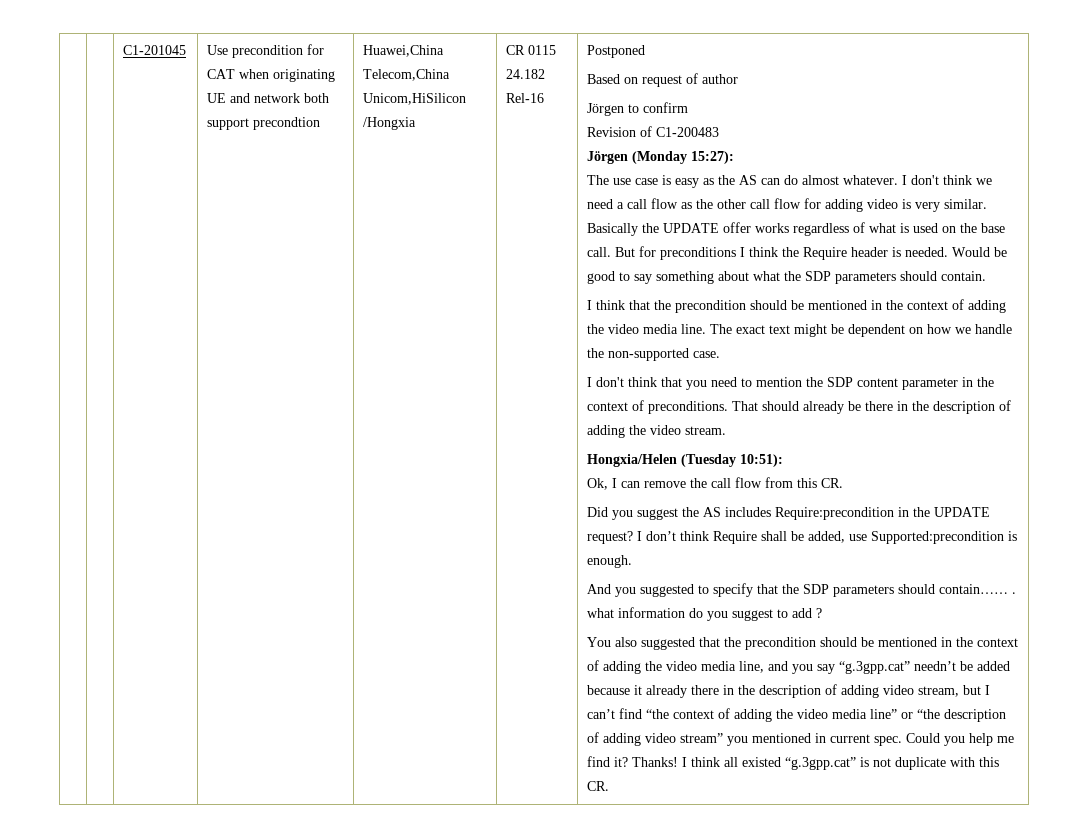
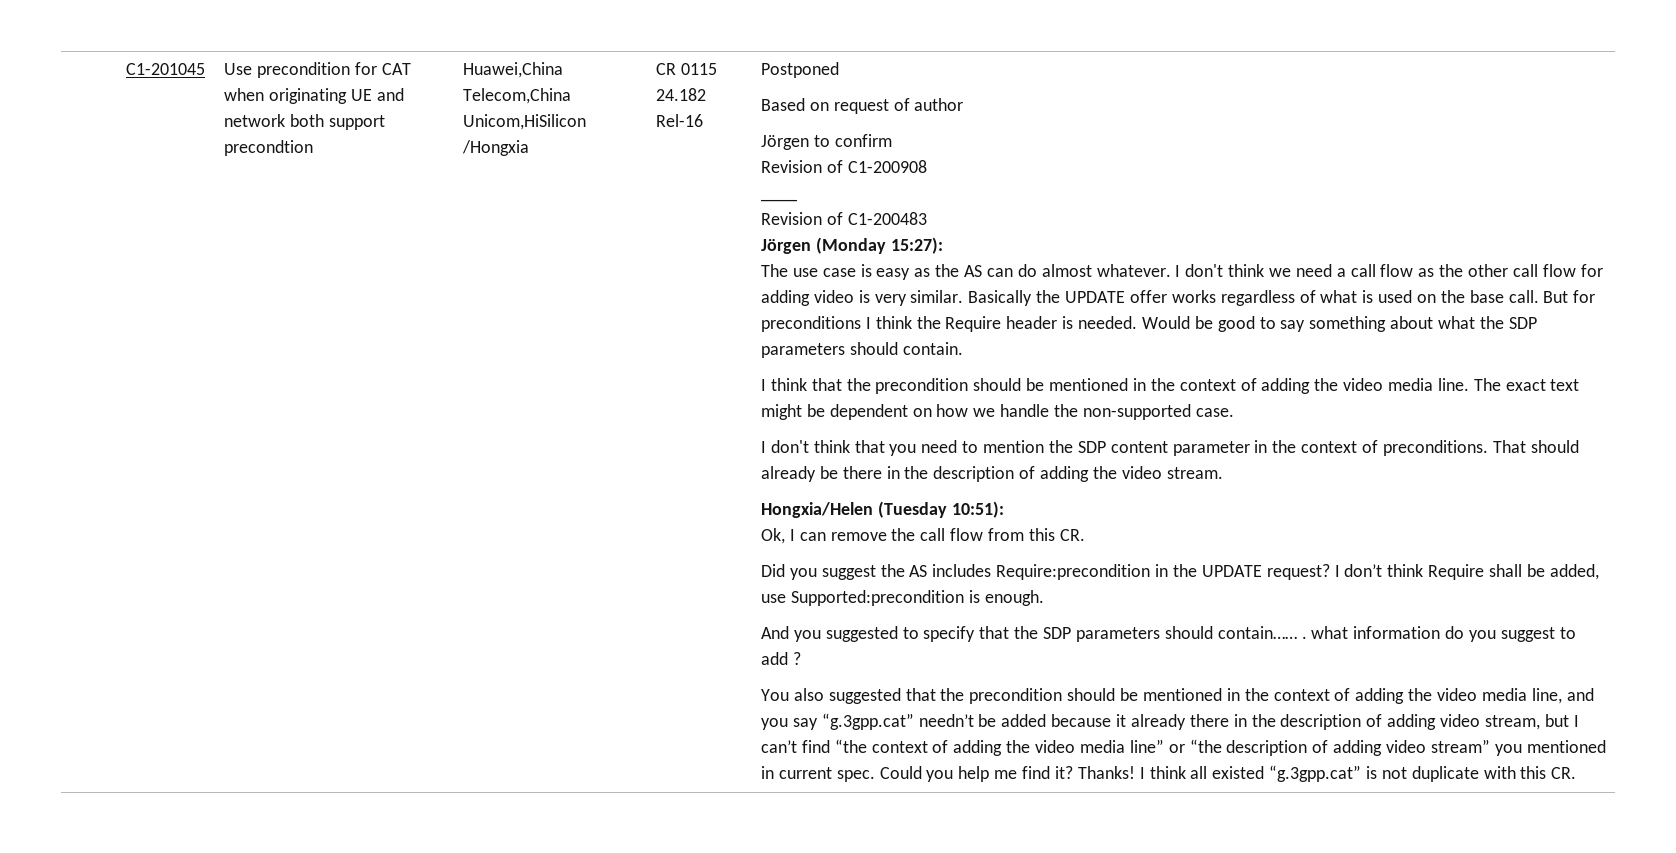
(689, 107) none -> [761,160,927,173] [761,199,798,202] // Revision of C1-200908 // ____

